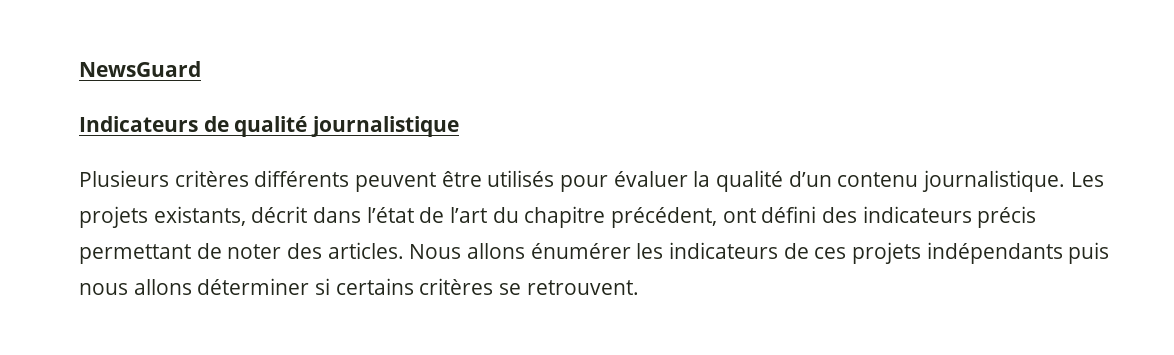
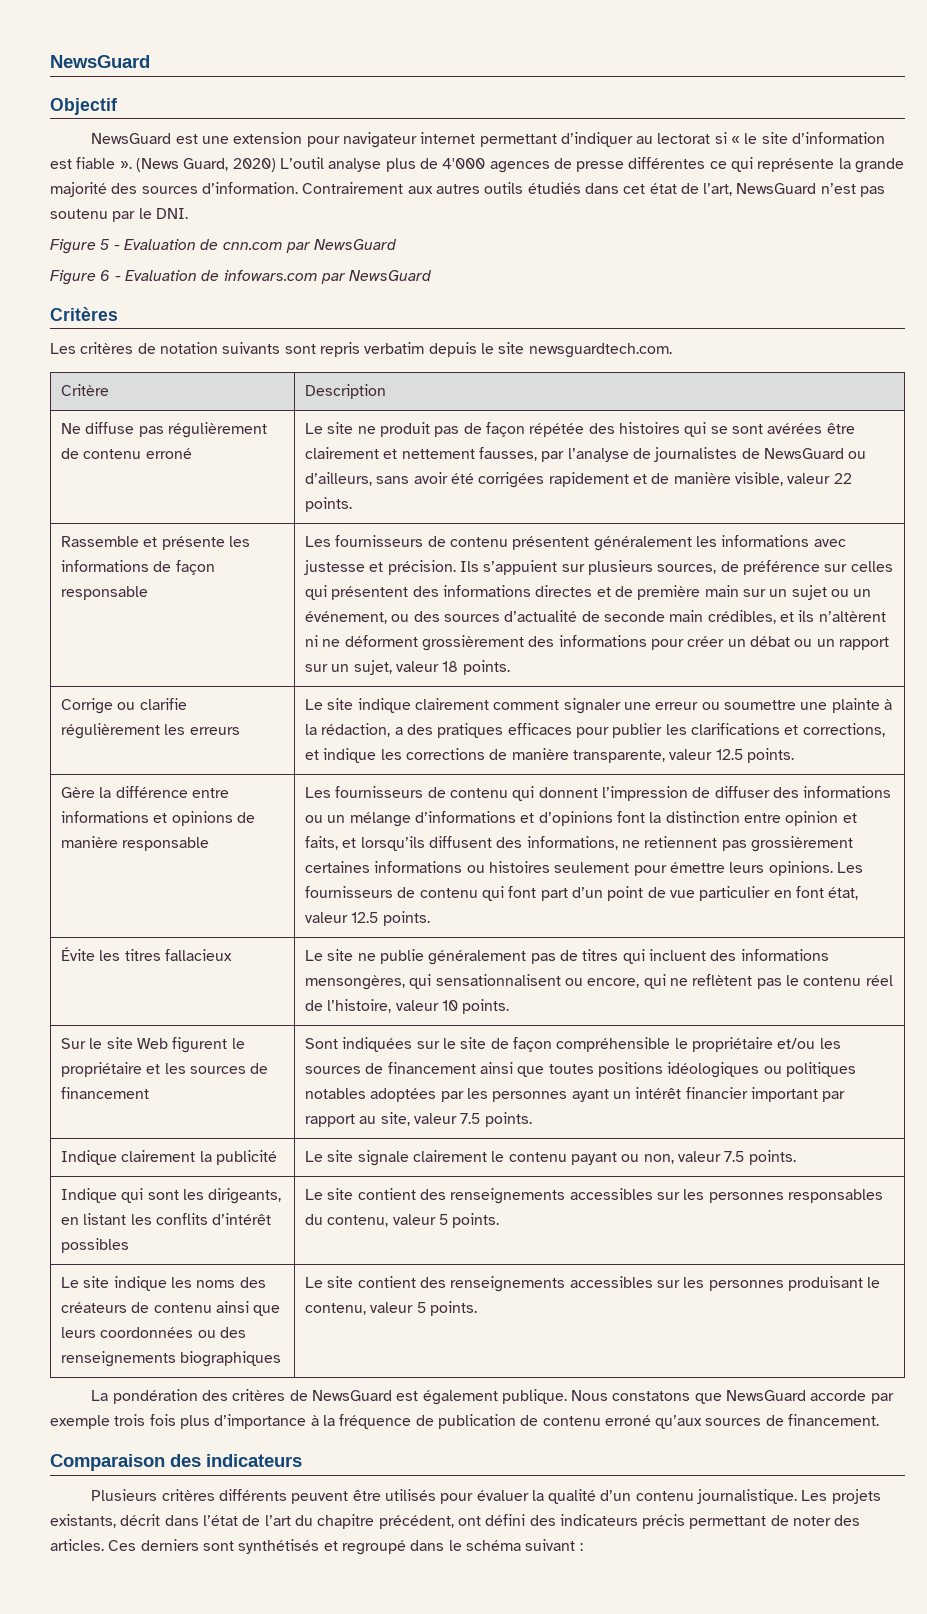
[79,61,201,77] [79,116,460,137] NewsGuard // Indicateurs de qualité journalistique -> [50,55,150,68] [50,98,117,115] [91,132,886,148] [50,157,905,173] [50,182,886,197] [50,208,188,222] [50,239,398,254] [50,270,433,285] [50,307,118,321] [50,342,672,358] [61,384,110,396] [305,384,387,399] [61,422,268,438] [61,448,192,459] [305,422,855,437] [305,447,867,462] [305,472,852,488] [305,497,353,512] [61,536,251,550] [61,560,215,575] [61,586,149,600] [305,535,846,551] [304,560,893,575] [305,585,872,600] [305,610,886,624] [305,635,889,651] [305,660,510,675] [61,698,187,714] [61,723,240,739] [305,698,892,714] [305,723,885,738] [305,748,794,763] [61,786,230,798] [61,811,256,826] [61,836,210,851] [305,786,892,801] [305,811,857,827] [305,836,853,852] [305,861,863,876] [305,886,859,901] [305,911,430,926] [61,947,233,961] [305,949,829,965] [305,974,893,990] [305,999,510,1014] [61,1037,245,1053] [61,1062,269,1077] [61,1087,150,1099] [305,1037,841,1052] [305,1062,856,1078] [305,1087,846,1102] [305,1112,532,1127] [61,1150,278,1165] [305,1150,796,1166] [61,1188,282,1204] [61,1213,272,1225] [61,1238,130,1253] [305,1188,883,1204] [305,1213,500,1228] [61,1276,266,1291] [61,1301,281,1316] [61,1327,247,1338] [61,1351,282,1367] [305,1276,881,1292] [305,1301,478,1316] [91,1389,894,1405] [50,1414,880,1429] [50,1454,302,1471] NewsGuard // Objectif // NewsGuard est une extension pour navigateur internet permettant d’indiquer au lectorat si « le site d’information est fiable ». (News Guard, 2020) L’outil analyse plus de 4'000 agences de presse différentes ce qui représente la grande majorité des sources d’information. Contrairement aux autres outils étudiés dans cet état de l’art, NewsGuard n’est pas soutenu par le DNI. // Figure 5 - Evaluation de cnn.com par NewsGuard // Figure 6 - Evaluation de infowars.com par NewsGuard // Critères // Les critères de notation suivants sont repris verbatim depuis le site newsguardtech.com. // Critère | Description // Ne diffuse pas régulièrement de contenu erroné | Le site ne produit pas de façon répétée des histoires qui se sont avérées être clairement et nettement fausses, par l’analyse de journalistes de NewsGuard ou d’ailleurs, sans avoir été corrigées rapidement et de manière visible, valeur 22 points. // Rassemble et présente les informations de façon responsable | Les fournisseurs de contenu présentent généralement les informations avec justesse et précision. Ils s’appuient sur plusieurs sources, de préférence sur celles qui présentent des informations directes et de première main sur un sujet ou un événement, ou des sources d’actualité de seconde main crédibles, et ils n’altèrent ni ne déforment grossièrement des informations pour créer un débat ou un rapport sur un sujet, valeur 18 points. // Corrige ou clarifie régulièrement les erreurs | Le site indique clairement comment signaler une erreur ou soumettre une plainte à la rédaction, a des pratiques efficaces pour publier les clarifications et corrections, et indique les corrections de manière transparente, valeur 12.5 points. // Gère la différence entre informations et opinions de manière responsable | Les fournisseurs de contenu qui donnent l’impression de diffuser des informations ou un mélange d’informations et d’opinions font la distinction entre opinion et faits, et lorsqu’ils diffusent des informations, ne retiennent pas grossièrement certaines informations ou histoires seulement pour émettre leurs opinions. Les fournisseurs de contenu qui font part d’un point de vue particulier en font état, valeur 12.5 points. // Évite les titres fallacieux | Le site ne publie généralement pas de titres qui incluent des informations mensongères, qui sensationnalisent ou encore, qui ne reflètent pas le contenu réel de l’histoire, valeur 10 points. // Sur le site Web figurent le propriétaire et les sources de financement | Sont indiquées sur le site de façon compréhensible le propriétaire et/ou les sources de financement ainsi que toutes positions idéologiques ou politiques notables adoptées par les personnes ayant un intérêt financier important par rapport au site, valeur 7.5 points. // Indique clairement la publicité | Le site signale clairement le contenu payant ou non, valeur 7.5 points. // Indique qui sont les dirigeants, en listant les conflits d’intérêt possibles | Le site contient des renseignements accessibles sur les personnes responsables du contenu, valeur 5 points. // Le site indique les noms des créateurs de contenu ainsi que leurs coordonnées ou des renseignements biographiques | Le site contient des renseignements accessibles sur les personnes produisant le contenu, valeur 5 points. // La pondération des critères de NewsGuard est également publique. Nous constatons que NewsGuard accorde par exemple trois fois plus d’importance à la fréquence de publication de contenu erroné qu’aux sources de financement. // Comparaison des indicateurs
[409,242,1110,264] [79,278,639,295] Nous allons énumérer les indicateurs de ces projets indépendants puis nous allons déterminer si certains critères se retrouvent. -> [108,1539,583,1555] Ces derniers sont synthétisés et regroupé dans le schéma suivant :

